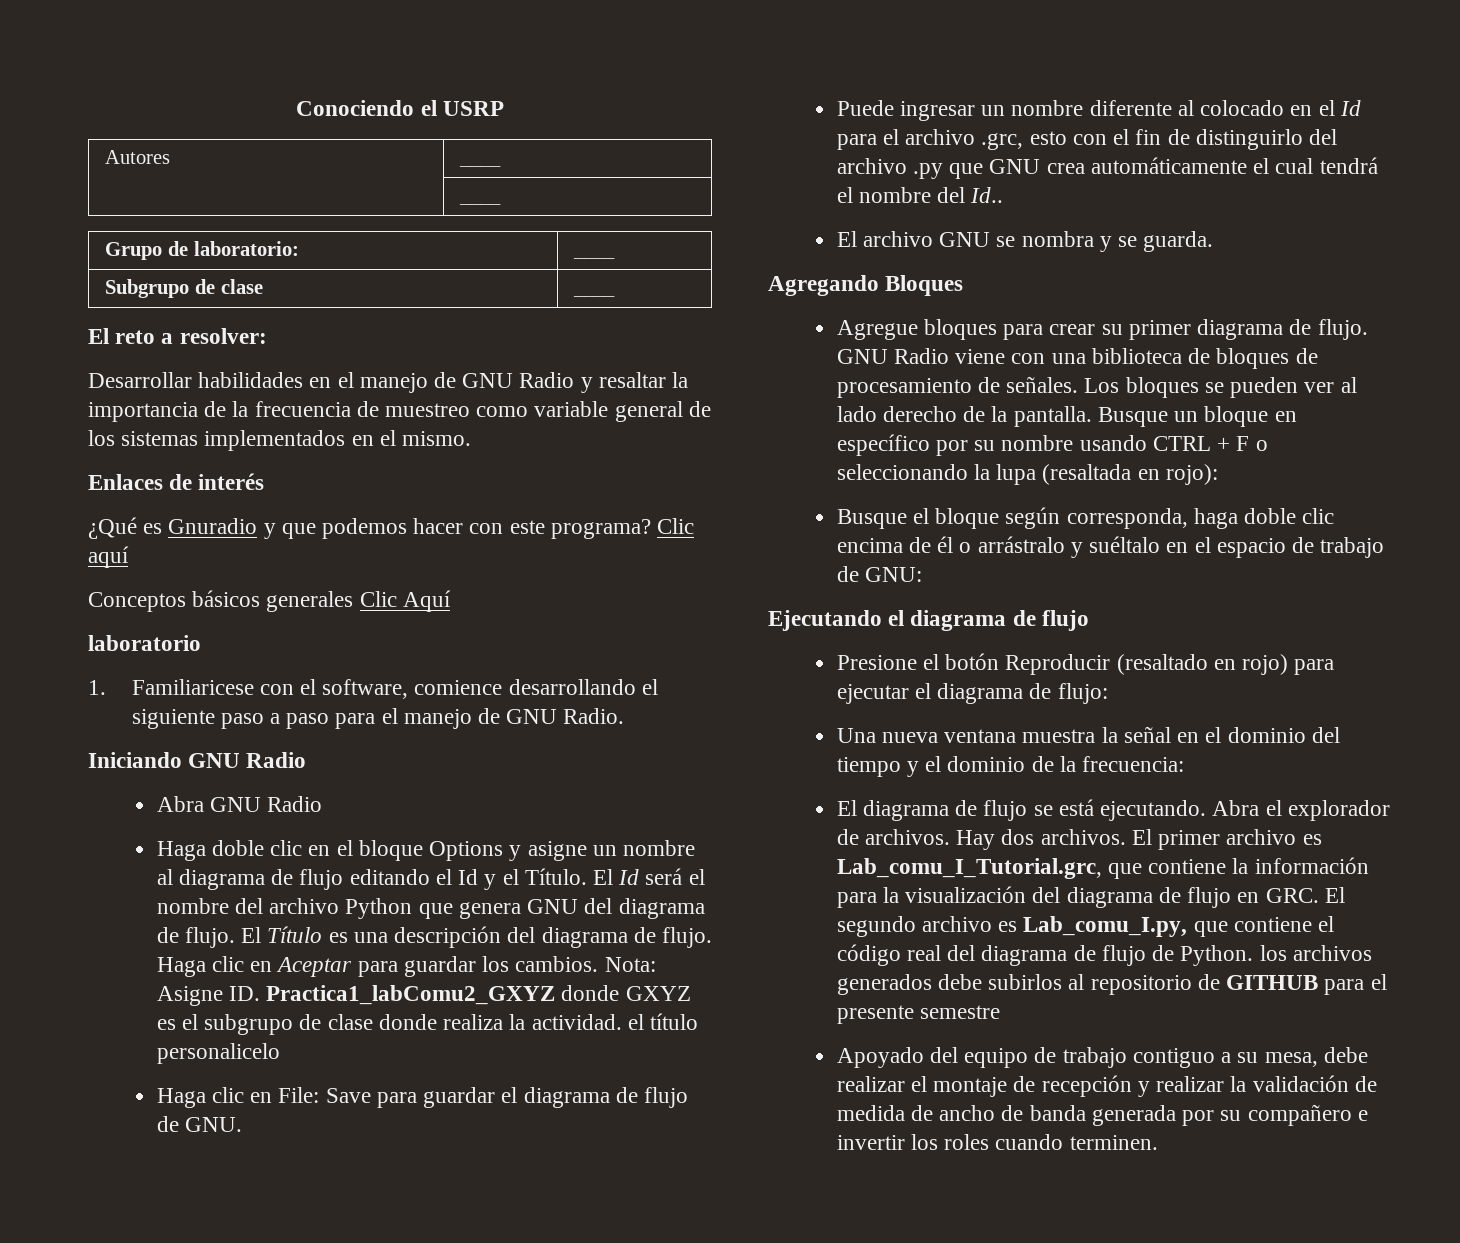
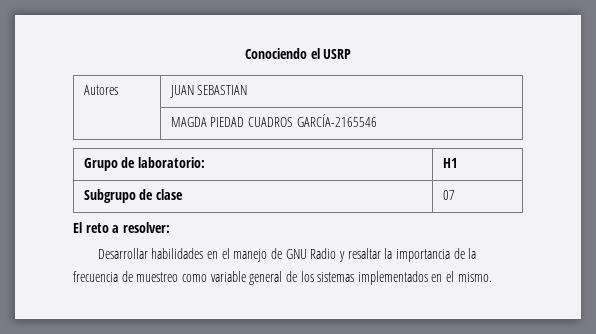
[459,164,502,167] [459,202,502,205] ____ // | ____ -> [169,85,248,98] [170,114,377,127] JUAN SEBASTIAN // | MAGDA PIEDAD CUADROS GARCÍA-2165546
[573,256,616,259] ____ -> [442,158,457,168] H1
[573,294,616,297] ____ -> [442,190,455,200] 07
[88,473,265,490] [88,517,695,539] [88,546,129,568] [88,590,451,612] [88,635,201,651] [88,679,658,699] [131,708,625,729] [88,752,307,768] [156,796,323,812] [156,840,695,861] [156,868,705,890] [156,898,705,919] [156,926,712,948] [156,956,656,977] [156,985,691,1006] [156,1013,698,1035] [156,1043,280,1064] [156,1087,688,1108] [156,1116,243,1132] [836,100,1361,121] [836,129,1337,150] [836,157,1378,179] [836,187,1004,203] [836,231,1214,252] [768,275,964,296] [836,319,1368,340] [836,348,1318,369] [836,376,1357,398] [836,406,1297,427] [836,434,1268,456] [836,464,1218,485] [836,507,1335,529] [836,536,1385,558] [836,566,923,582] [768,610,1089,631] [836,653,1335,675] [836,683,1108,704] [836,726,1340,743] [836,756,1185,777] [836,799,1390,821] [836,829,1322,850] [836,857,1369,879] [836,886,1345,908] [836,916,1335,937] [836,944,1372,966] [836,974,1387,995] [836,1005,1001,1024] [836,1047,1368,1068] [836,1075,1377,1097] [836,1104,1368,1126] [836,1134,1158,1150] // Enlaces de interés // ¿Qué es Gnuradio y que podemos hacer con este programa? Clic aquí // Conceptos básicos generales Clic Aquí // laboratorio // 1. Familiaricese con el software, comience desarrollando el siguiente paso a paso para el manejo de GNU Radio. // Iniciando GNU Radio // Abra GNU Radio // Haga doble clic en el bloque Options y asigne un nombre al diagrama de flujo editando el Id y el Título. El Id será el nombre del archivo Python que genera GNU del diagrama de flujo. El Título es una descripción del diagrama de flujo. Haga clic en Aceptar para guardar los cambios. Nota: Asigne ID. Practica1_labComu2_GXYZ donde GXYZ es el subgrupo de clase donde realiza la actividad. el título personalicelo // Haga clic en File: Save para guardar el diagrama de flujo de GNU. // Puede ingresar un nombre diferente al colocado en el Id para el archivo .grc, esto con el fin de distinguirlo del archivo .py que GNU crea automáticamente el cual tendrá el nombre del Id.. // El archivo GNU se nombra y se guarda. // Agregando Bloques // Agregue bloques para crear su primer diagrama de flujo. GNU Radio viene con una biblioteca de bloques de procesamiento de señales. Los bloques se pueden ver al lado derecho de la pantalla. Busque un bloque en específico por su nombre usando CTRL + F o seleccionando la lupa (resaltada en rojo): // Busque el bloque según corresponda, haga doble clic encima de él o arrástralo y suéltalo en el espacio de trabajo de GNU: // Ejecutando el diagrama de flujo // Presione el botón Reproducir (resaltado en rojo) para ejecutar el diagrama de flujo: // Una nueva ventana muestra la señal en el dominio del tiempo y el dominio de la frecuencia: // El diagrama de flujo se está ejecutando. Abra el explorador de archivos. Hay dos archivos. El primer archivo es Lab_comu_I_Tutorial.grc, que contiene la información para la visualización del diagrama de flujo en GRC. El segundo archivo es Lab_comu_I.py, que contiene el código real del diagrama de flujo de Python. los archivos generados debe subirlos al repositorio de GITHUB para el presente semestre // Apoyado del equipo de trabajo contiguo a su mesa, debe realizar el montaje de recepción y realizar la validación de medida de ancho de banda generada por su compañero e invertir los roles cuando terminen. -> (492, 277) none

